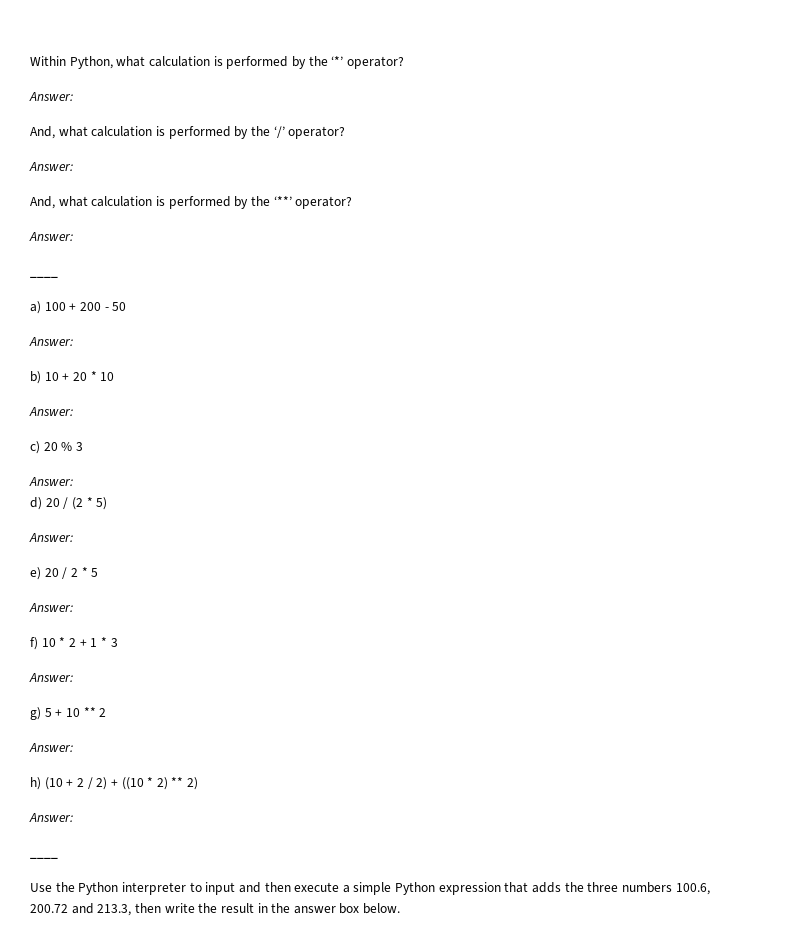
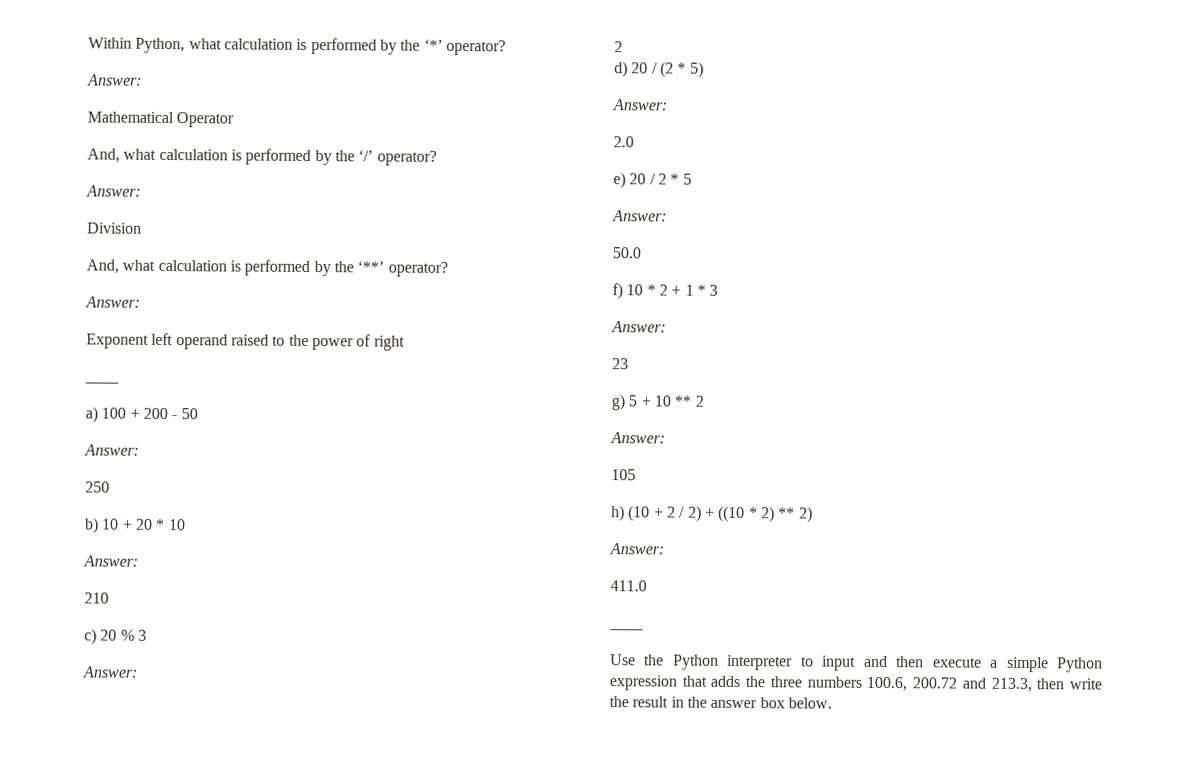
(73, 96) none -> [87,111,235,128] // Mathematical Operator
(73, 166) none -> [87,222,142,234] // Division
(73, 236) none -> [86,332,405,351] // Exponent left operand raised to the power of right
(73, 341) none -> [85,481,110,493] // 250
(73, 411) none -> [84,592,109,604] // 210
(73, 481) none -> [614,41,623,53] // 2
(73, 537) none -> [613,136,634,148] // 2.0
(73, 607) none -> [612,247,641,259] // 50.0
(73, 677) none -> [612,358,629,370] // 23
(73, 747) none -> [611,469,636,481] // 105
(73, 817) none -> [610,580,647,592] // 411.0

